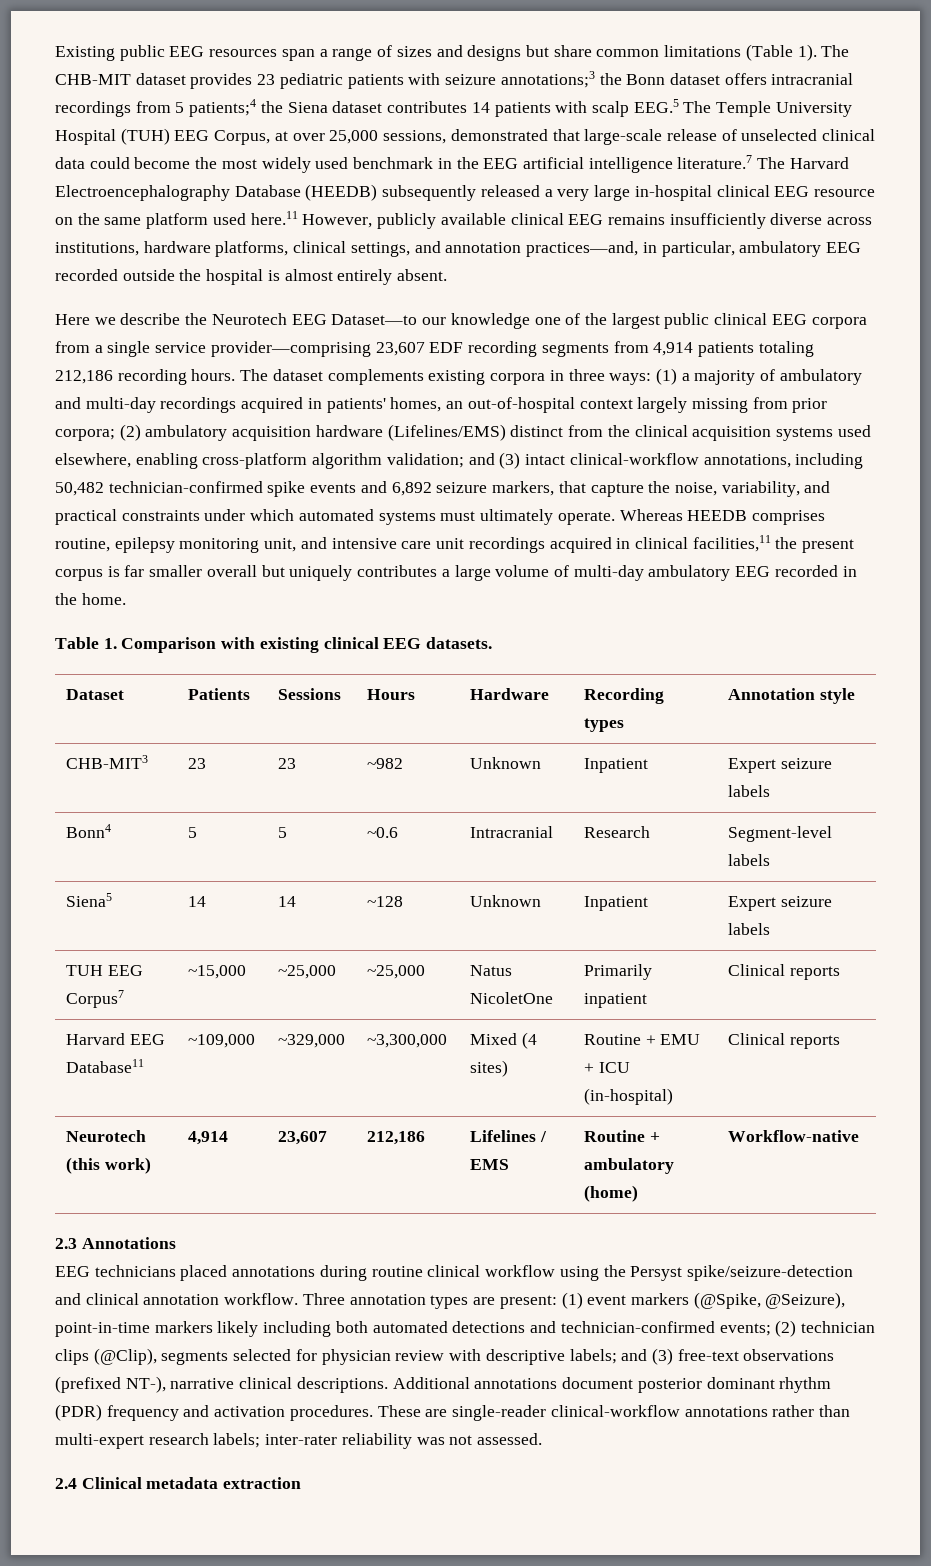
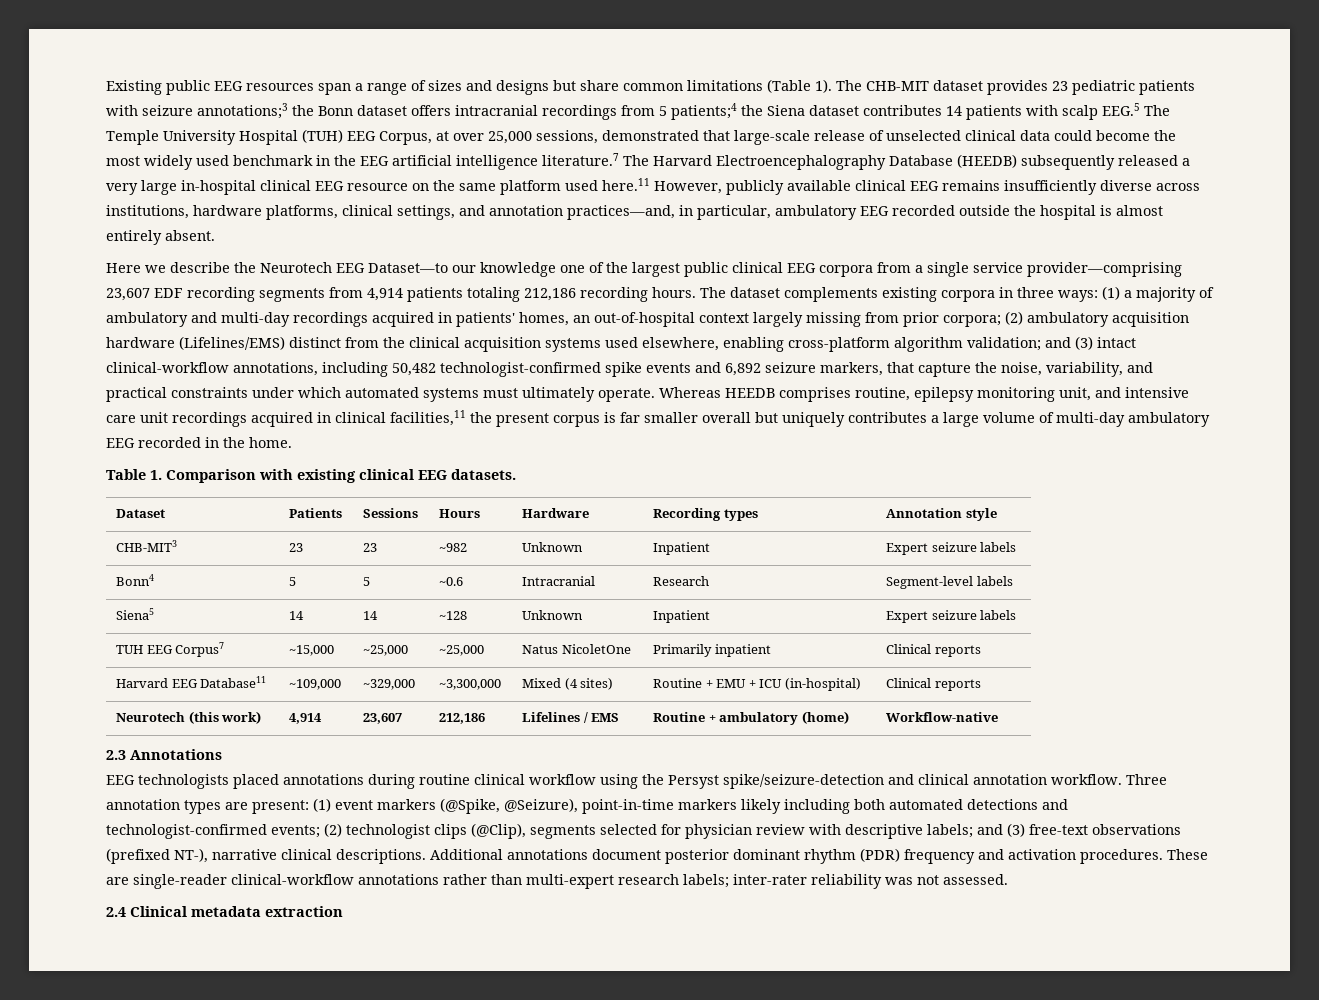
[108,481,263,493] technician-confirmed -> [440,362,601,377] technologist-confirmed
[94,1265,176,1277] technicians -> [138,774,229,789] technologists
[560,1321,715,1333] technician-confirmed -> [106,824,267,839] technologist-confirmed
[800,1321,875,1333] technician -> [346,824,430,839] technologist

